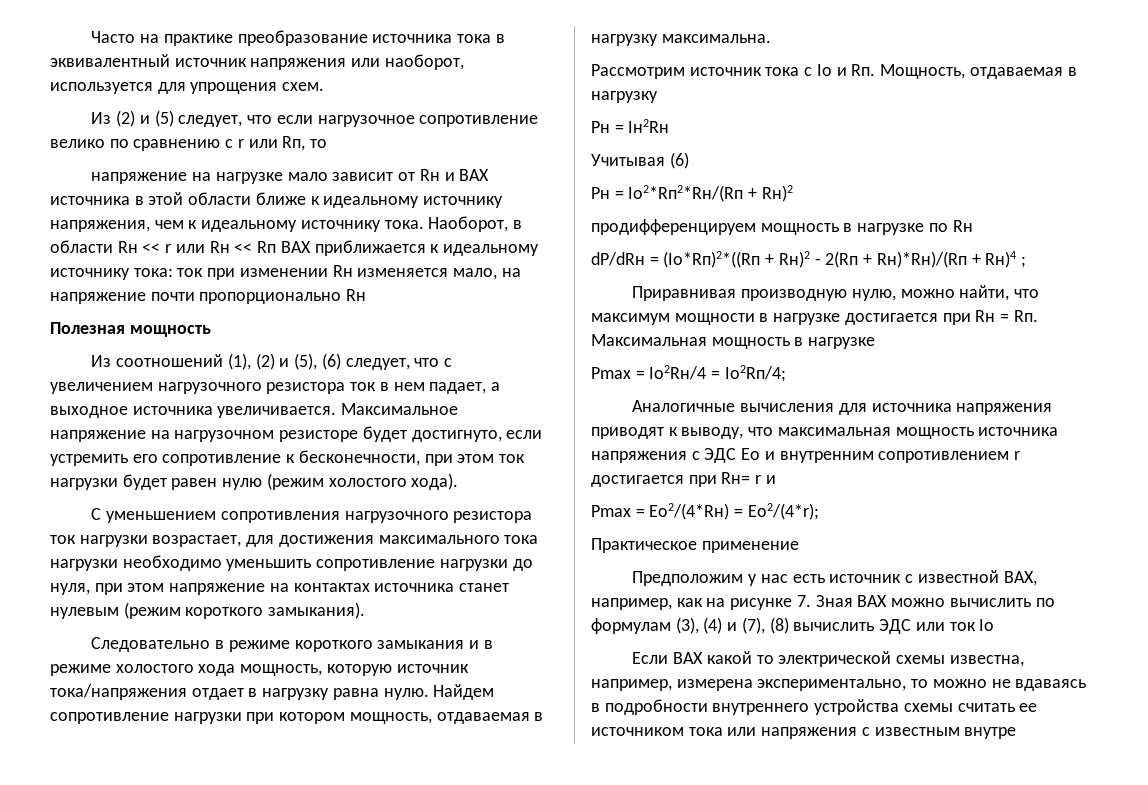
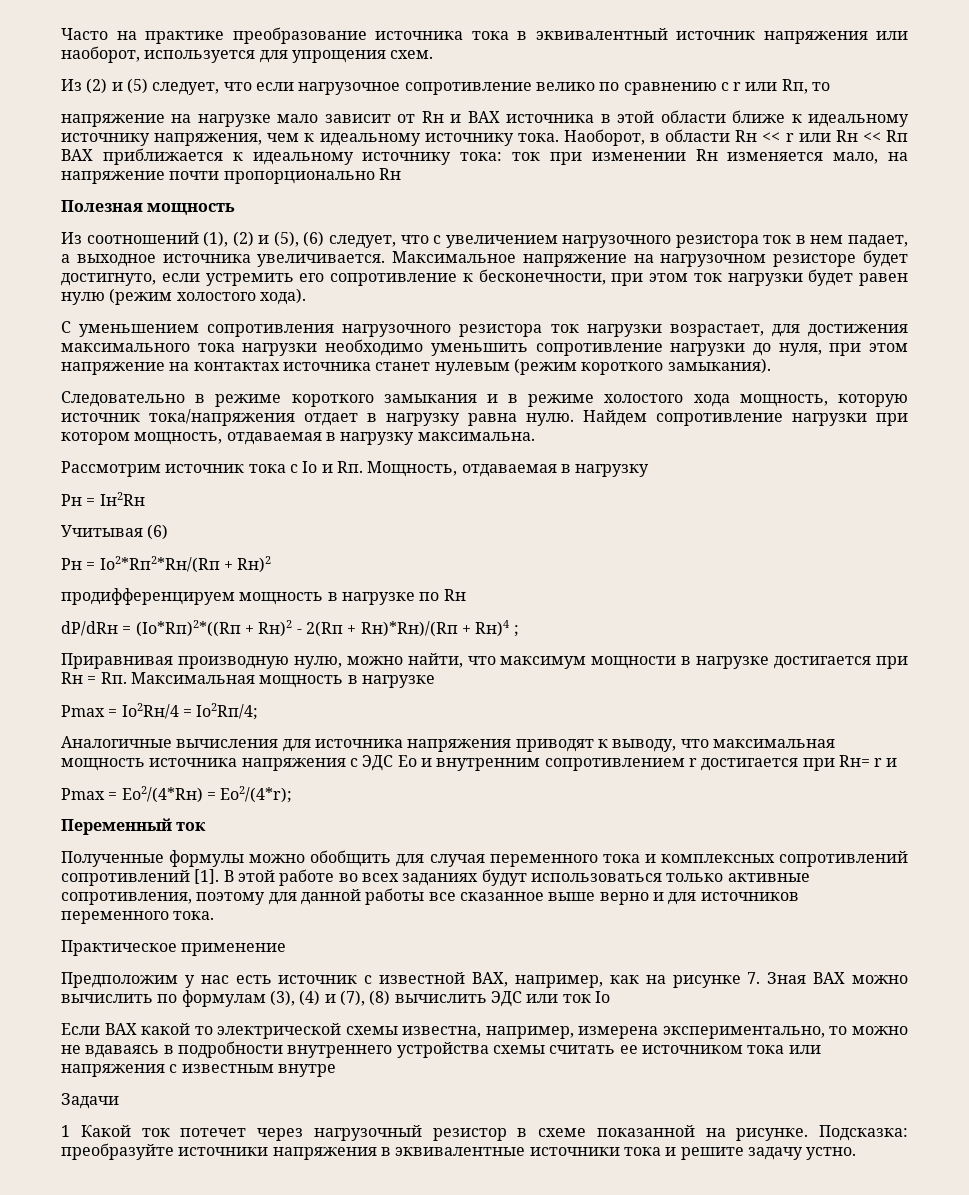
(819, 511) none -> [61,818,207,835] [61,850,909,867] [61,869,810,886] [61,888,799,905] [61,911,215,924] // Переменный ток // Полученные формулы можно обобщить для случая переменного тока и комплексных сопротивлений сопротивлений [1]. В этой работе во всех заданиях будут использоваться только активные сопротивления, поэтому для данной работы все сказанное выше верно и для источников переменного тока.
(1017, 733) none -> [61,1093,119,1109] [61,1125,908,1141] [61,1143,857,1160] // Задачи // 1 Какой ток потечет через нагрузочный резистор в схеме показанной на рисунке. Подсказка: преобразуйте источники напряжения в эквивалентные источники тока и решите задачу устно.

